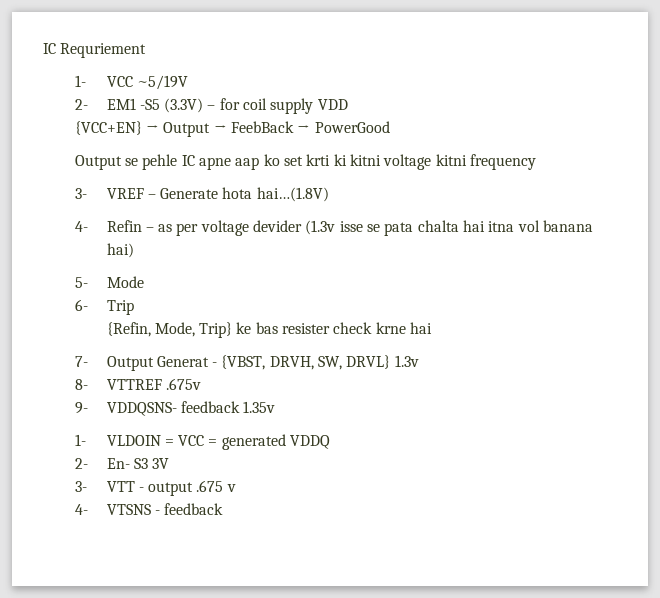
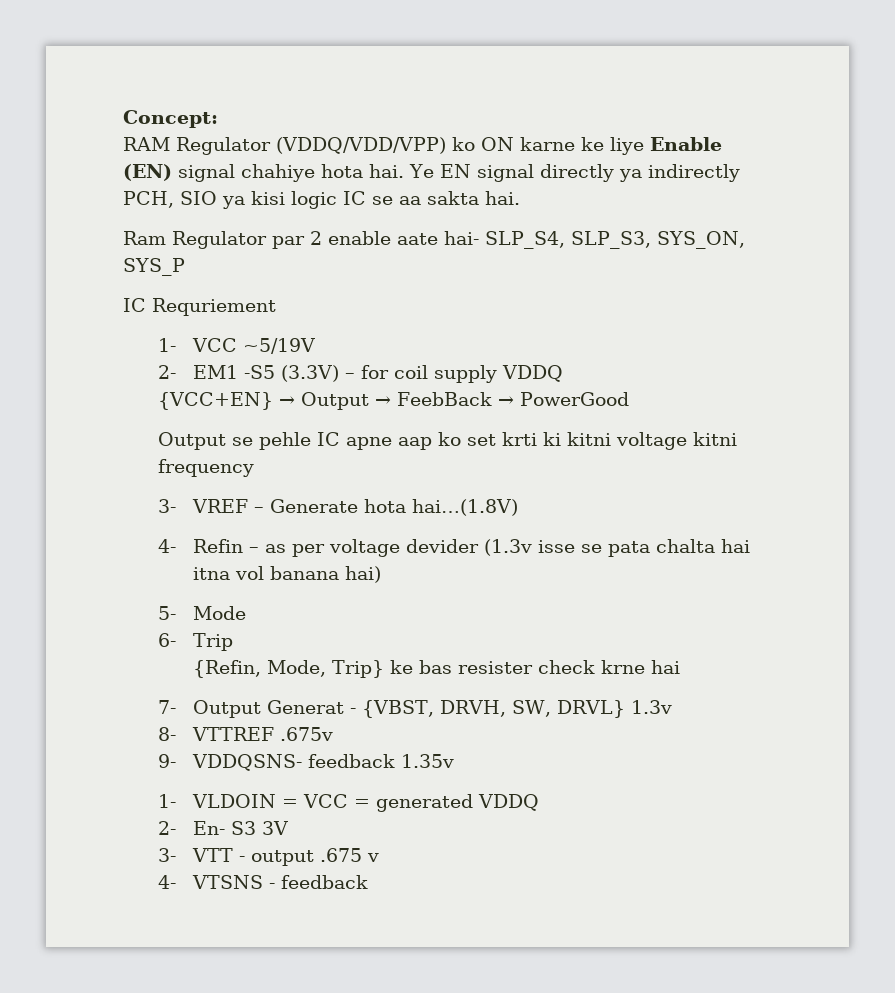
(43, 48) none -> [123,110,218,128] [123,137,722,155] [123,164,740,182] [123,191,520,209] [123,231,745,249] [123,258,185,276] Concept: // RAM Regulator (VDDQ/VDD/VPP) ko ON karne ke liye Enable (EN) signal chahiye hota hai. Ye EN signal directly ya indirectly PCH, SIO ya kisi logic IC se aa sakta hai. // Ram Regulator par 2 enable aate hai- SLP_S4, SLP_S3, SYS_ON, SYS_P //
[317,99,348,110] VDD -> [502,365,564,382] VDDQ

